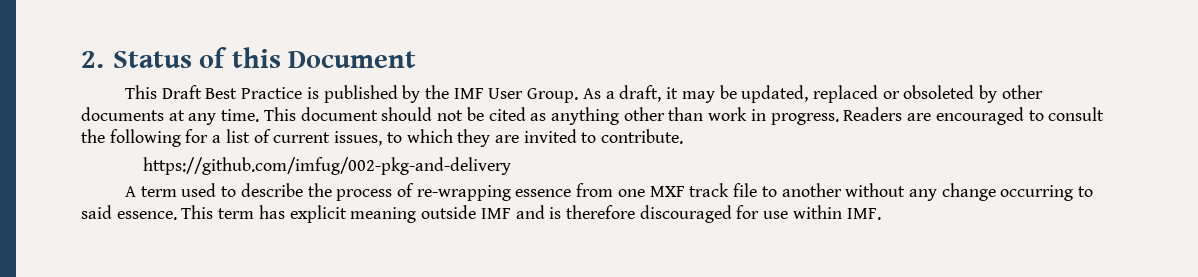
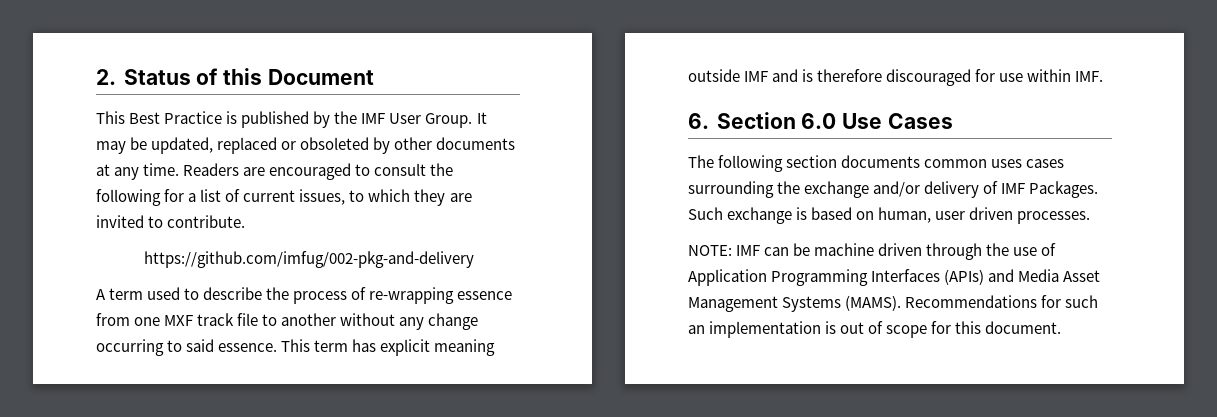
[161,85,202,99] Draft -> (125, 117) none
[582,85,679,102] As a draft, it -> [476,112,487,124] It
[263,107,839,125] This document should not be cited as anything other than work in progress. -> (180, 169) none
(881, 214) none -> [688,112,953,129] [688,155,1065,172] [688,181,1099,198] [688,207,1091,224] [688,243,1057,260] [688,269,1101,286] [688,295,1099,312] [688,321,1062,338] // 6. Section 6.0 Use Cases // The following section documents common uses cases surrounding the exchange and/or delivery of IMF Packages. Such exchange is based on human, user driven processes. // NOTE: IMF can be machine driven through the use of Application Programming Interfaces (APIs) and Media Asset Management Systems (MAMS). Recommendations for such an implementation is out of scope for this document.

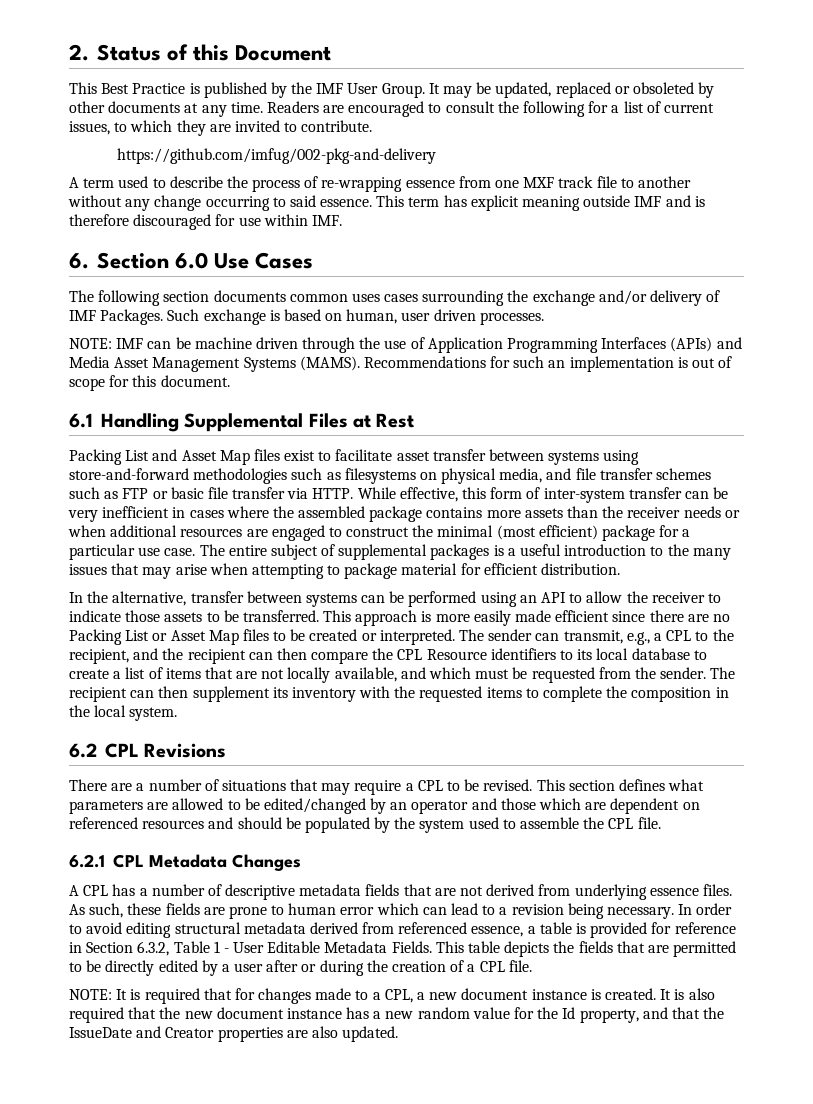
(1062, 327) none -> [69,413,415,432] [69,449,640,465] [69,468,712,484] [69,487,729,503] [68,506,740,522] [68,525,691,541] [69,544,731,560] [69,563,621,579] [69,591,721,607] [69,610,730,626] [69,629,734,645] [69,648,707,664] [69,667,736,683] [69,686,729,702] [69,705,178,721] [69,743,227,758] [69,779,705,795] [69,798,700,814] [69,817,661,833] [69,854,301,871] [69,884,732,900] [69,903,733,919] [69,922,736,938] [69,941,737,957] [69,960,532,976] [69,988,715,1004] [69,1007,725,1023] [69,1026,399,1042] // 6.1 Handling Supplemental Files at Rest // Packing List and Asset Map files exist to facilitate asset transfer between systems using store-and-forward methodologies such as filesystems on physical media, and file transfer schemes such as FTP or basic file transfer via HTTP. While effective, this form of inter-system transfer can be very inefficient in cases where the assembled package contains more assets than the receiver needs or when additional resources are engaged to construct the minimal (most efficient) package for a particular use case. The entire subject of supplemental packages is a useful introduction to the many issues that may arise when attempting to package material for efficient distribution. // In the alternative, transfer between systems can be performed using an API to allow the receiver to indicate those assets to be transferred. This approach is more easily made efficient since there are no Packing List or Asset Map files to be created or interpreted. The sender can transmit, e.g., a CPL to the recipient, and the recipient can then compare the CPL Resource identifiers to its local database to create a list of items that are not locally available, and which must be requested from the sender. The recipient can then supplement its inventory with the requested items to complete the composition in the local system. // 6.2 CPL Revisions // There are a number of situations that may require a CPL to be revised. This section defines what parameters are allowed to be edited/changed by an operator and those which are dependent on referenced resources and should be populated by the system used to assemble the CPL file. // 6.2.1 CPL Metadata Changes // A CPL has a number of descriptive metadata fields that are not derived from underlying essence files. As such, these fields are prone to human error which can lead to a revision being necessary. In order to avoid editing structural metadata derived from referenced essence, a table is provided for reference in Section 6.3.2, Table 1 - User Editable Metadata Fields. This table depicts the fields that are permitted to be directly edited by a user after or during the creation of a CPL file. // NOTE: It is required that for changes made to a CPL, a new document instance is created. It is also required that the new document instance has a new random value for the Id property, and that the IssueDate and Creator properties are also updated.

